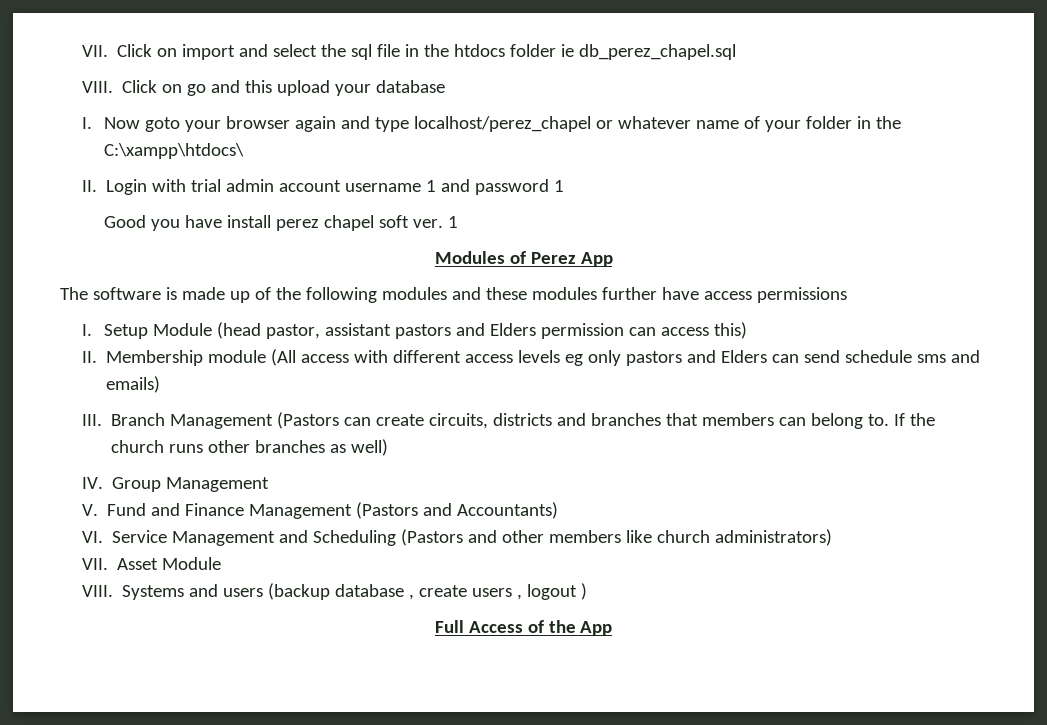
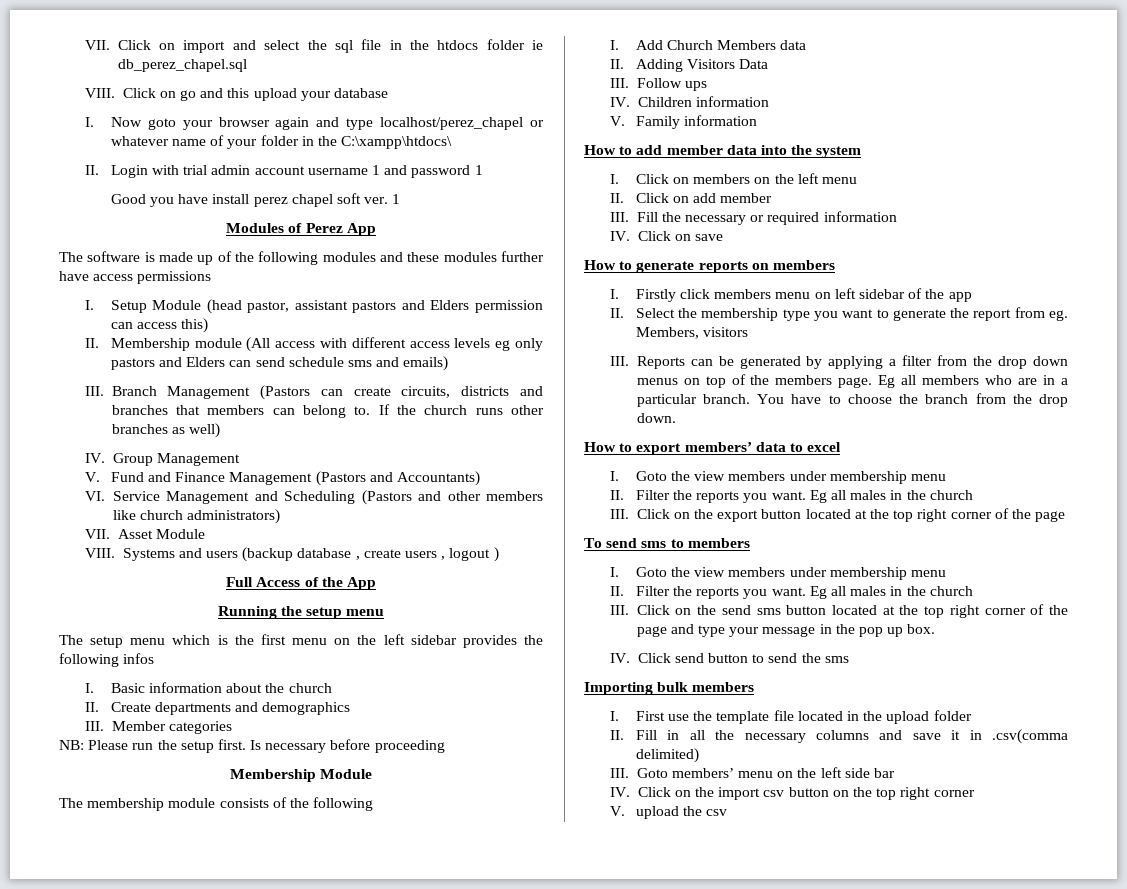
(613, 628) none -> [217,606,385,619] [59,634,543,648] [59,653,155,667] [84,682,332,693] [84,702,351,715] [84,721,232,734] [59,739,445,753] [229,769,373,782] [59,797,374,811] [609,40,807,50] [609,59,769,72] [609,78,707,91] [609,96,769,107] [609,115,758,129] [584,145,862,158] [609,173,858,184] [609,193,773,203] [609,211,897,225] [609,231,724,241] [584,260,835,273] [609,288,972,302] [609,307,1068,321] [635,327,749,339] [609,355,1068,369] [636,374,1068,388] [636,393,1068,407] [636,413,676,423] [584,442,842,455] [609,471,947,484] [609,490,973,503] [609,508,1066,522] [584,538,750,548] [609,567,947,580] [609,586,973,599] [609,604,1068,618] [636,624,936,637] [609,653,849,663] [584,682,755,695] [609,710,972,724] [609,729,1068,744] [635,748,699,763] [609,767,895,778] [609,787,975,800] [609,806,728,819] // Running the setup menu // The setup menu which is the first menu on the left sidebar provides the following infos // I. Basic information about the church // II. Create departments and demographics // III. Member categories // NB: Please run the setup first. Is necessary before proceeding // Membership Module // The membership module consists of the following // I. Add Church Members data // II. Adding Visitors Data // III. Follow ups // IV. Children information // V. Family information // How to add member data into the system // I. Click on members on the left menu // II. Click on add member // III. Fill the necessary or required information // IV. Click on save // How to generate reports on members // I. Firstly click members menu on left sidebar of the app // II. Select the membership type you want to generate the report from eg. Members, visitors // III. Reports can be generated by applying a filter from the drop down menus on top of the members page. Eg all members who are in a particular branch. You have to choose the branch from the drop down. // How to export members’ data to excel // I. Goto the view members under membership menu // II. Filter the reports you want. Eg all males in the church // III. Click on the export button located at the top right corner of the page // To send sms to members // I. Goto the view members under membership menu // II. Filter the reports you want. Eg all males in the church // III. Click on the send sms button located at the top right corner of the page and type your message in the pop up box. // IV. Click send button to send the sms // Importing bulk members // I. First use the template file located in the upload folder // II. Fill in all the necessary columns and save it in .csv(comma delimited) // III. Goto members’ menu on the left side bar // IV. Click on the import csv button on the top right corner // V. upload the csv

